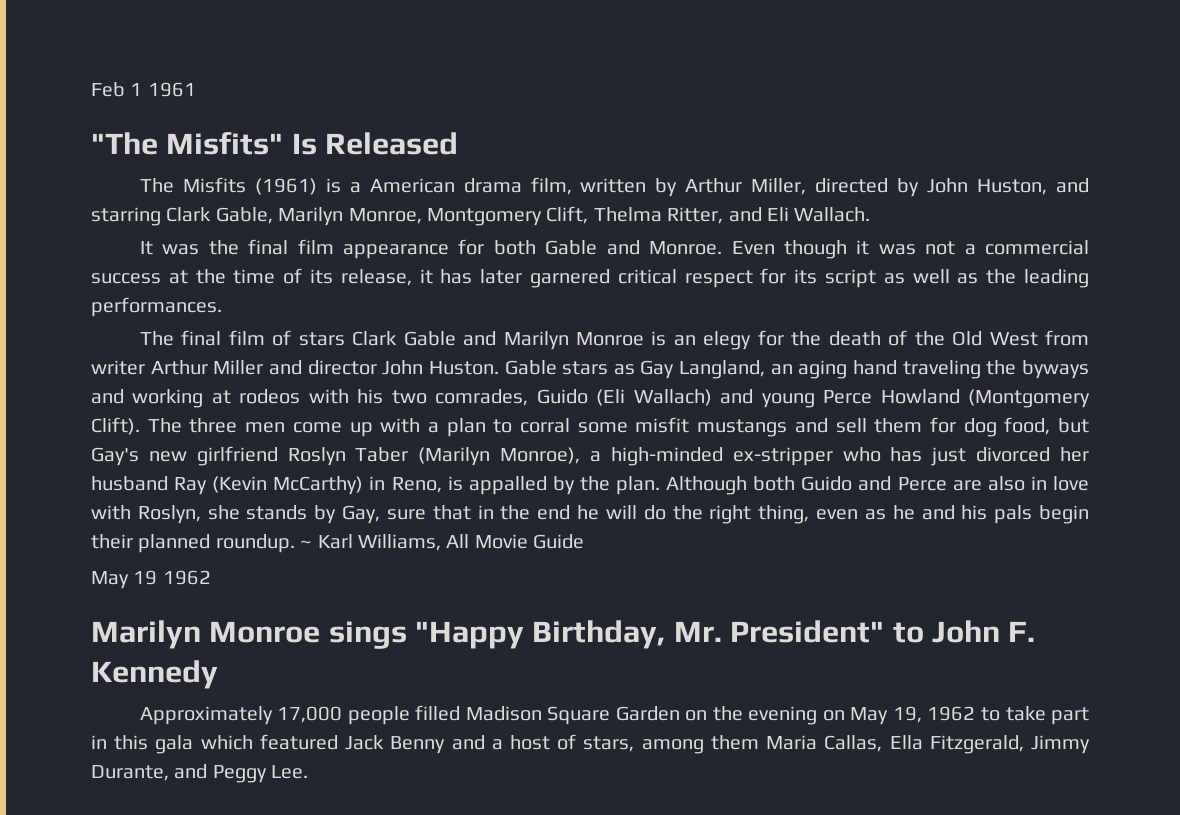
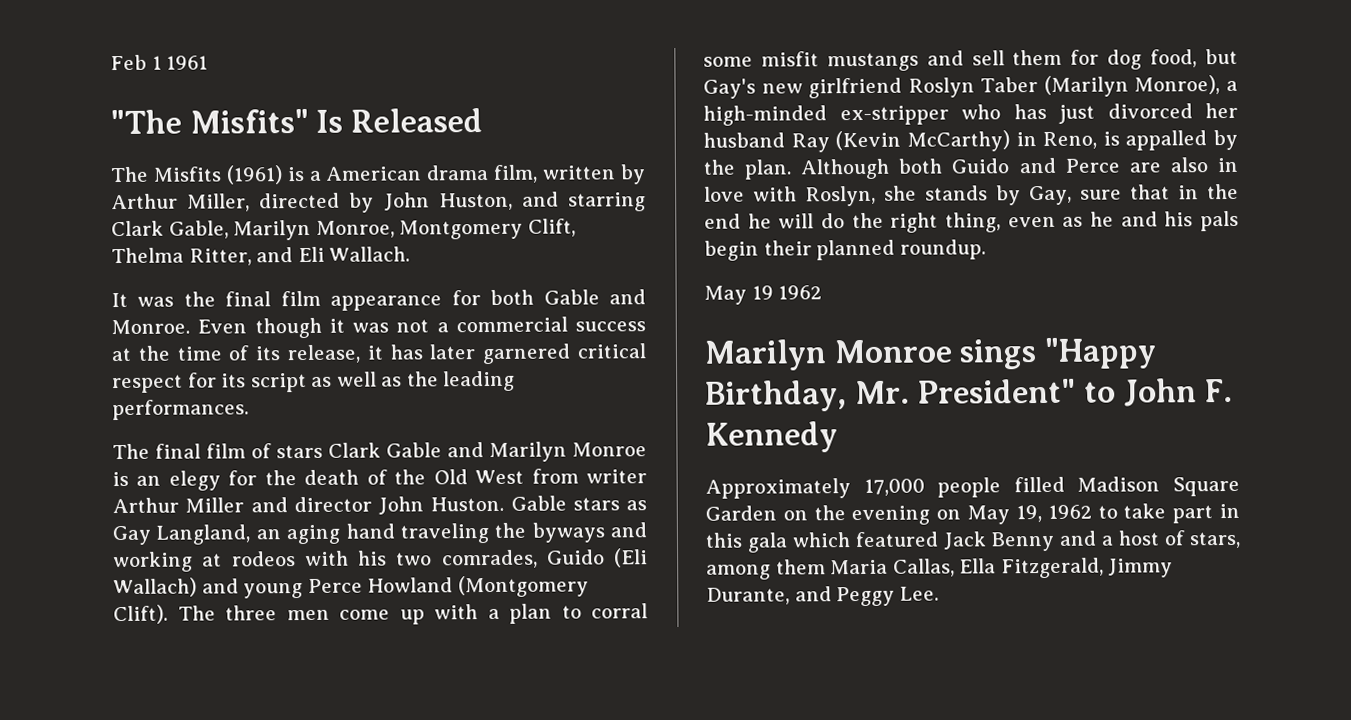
[300,534,585,551] ~ Karl Williams, All Movie Guide -> (986, 249) none

